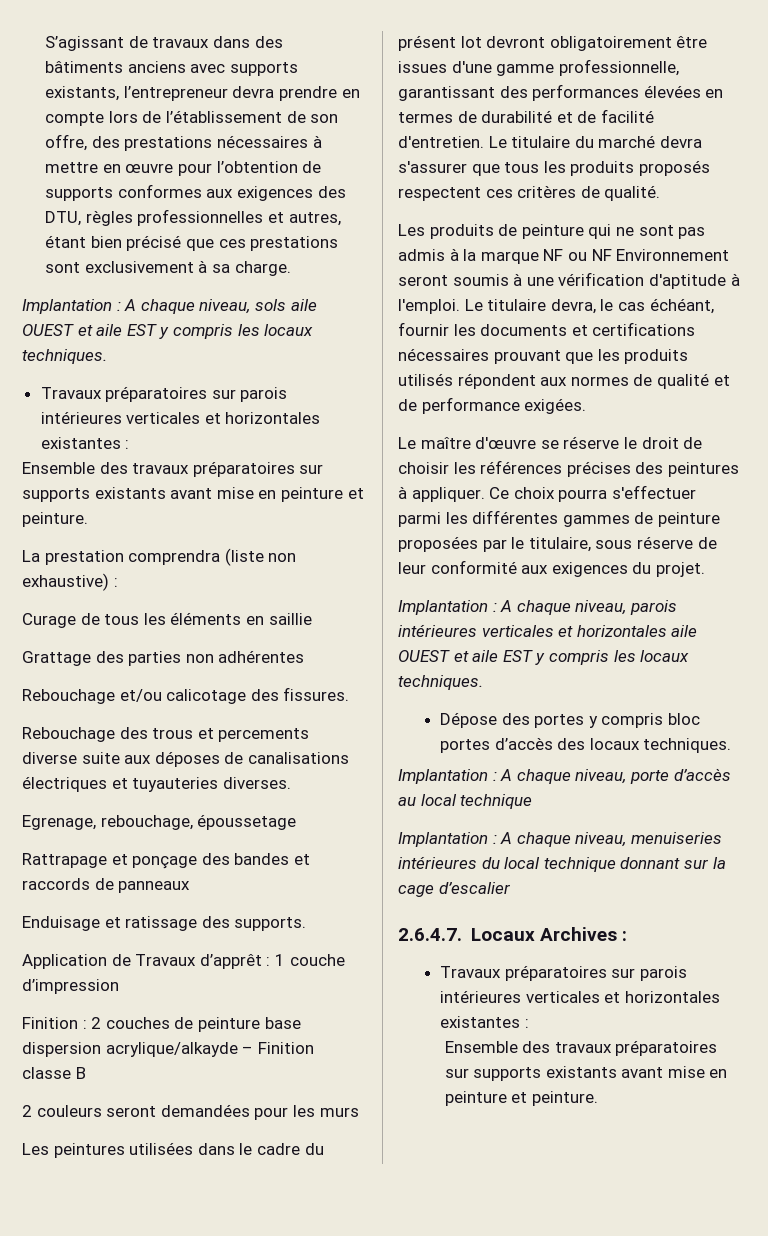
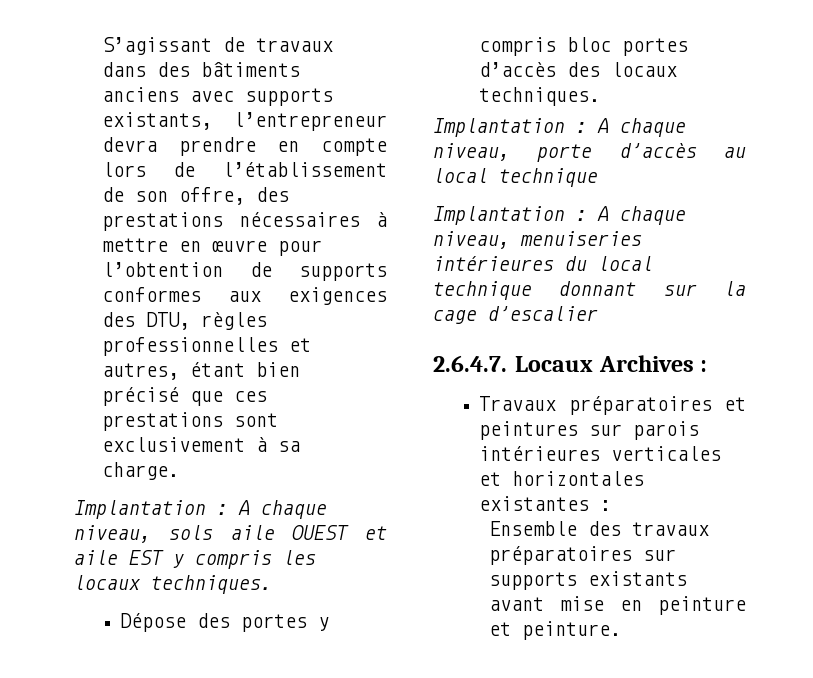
[40,386,288,402] [40,411,321,424] [40,437,130,449] [22,461,324,477] [22,487,364,502] [22,512,88,527] [22,548,297,566] [22,573,118,591] [22,612,312,628] [22,650,305,666] [22,687,350,704] [22,727,310,742] [22,751,349,767] [22,776,291,792] [22,814,297,830] [22,853,310,869] [22,878,191,893] [22,916,307,931] [22,954,345,969] [22,979,119,994] [22,1017,301,1032] [22,1042,314,1057] [22,1067,86,1079] [22,1104,359,1120] [22,1142,324,1158] [398,35,708,51] [398,59,679,76] [398,84,724,101] [398,109,654,123] [398,135,702,148] [398,160,710,176] [398,185,661,201] [398,224,706,239] [398,248,730,264] [398,272,740,289] [398,298,714,314] [398,322,696,336] [398,348,689,364] [398,373,730,389] [398,397,587,414] [398,436,703,449] [398,460,739,477] [398,485,696,502] [398,510,720,527] [398,536,717,552] [398,560,705,577] [398,600,677,615] [398,624,698,637] [398,650,690,665] [398,675,483,690] // Travaux préparatoires sur parois intérieures verticales et horizontales existantes : // Ensemble des travaux préparatoires sur supports existants avant mise en peinture et peinture. // La prestation comprendra (liste non exhaustive) : // Curage de tous les éléments en saillie // Grattage des parties non adhérentes // Rebouchage et/ou calicotage des fissures. // Rebouchage des trous et percements diverse suite aux déposes de canalisations électriques et tuyauteries diverses. // Egrenage, rebouchage, époussetage // Rattrapage et ponçage des bandes et raccords de panneaux // Enduisage et ratissage des supports. // Application de Travaux d’apprêt : 1 couche d’impression // Finition : 2 couches de peinture base dispersion acrylique/alkayde – Finition classe B // 2 couleurs seront demandées pour les murs // Les peintures utilisées dans le cadre du présent lot devront obligatoirement être issues d'une gamme professionnelle, garantissant des performances élevées en termes de durabilité et de facilité d'entretien. Le titulaire du marché devra s'assurer que tous les produits proposés respectent ces critères de qualité. // Les produits de peinture qui ne sont pas admis à la marque NF ou NF Environnement seront soumis à une vérification d'aptitude à l'emploi. Le titulaire devra, le cas échéant, fournir les documents et certifications nécessaires prouvant que les produits utilisés répondent aux normes de qualité et de performance exigées. // Le maître d'œuvre se réserve le droit de choisir les références précises des peintures à appliquer. Ce choix pourra s'effectuer parmi les différentes gammes de peinture proposées par le titulaire, sous réserve de leur conformité aux exigences du projet. // Implantation : A chaque niveau, parois intérieures verticales et horizontales aile OUEST et aile EST y compris les locaux techniques. -> (272, 584) none
(607, 973) none -> [724,397,746,411] [478,421,578,440] et peintures

